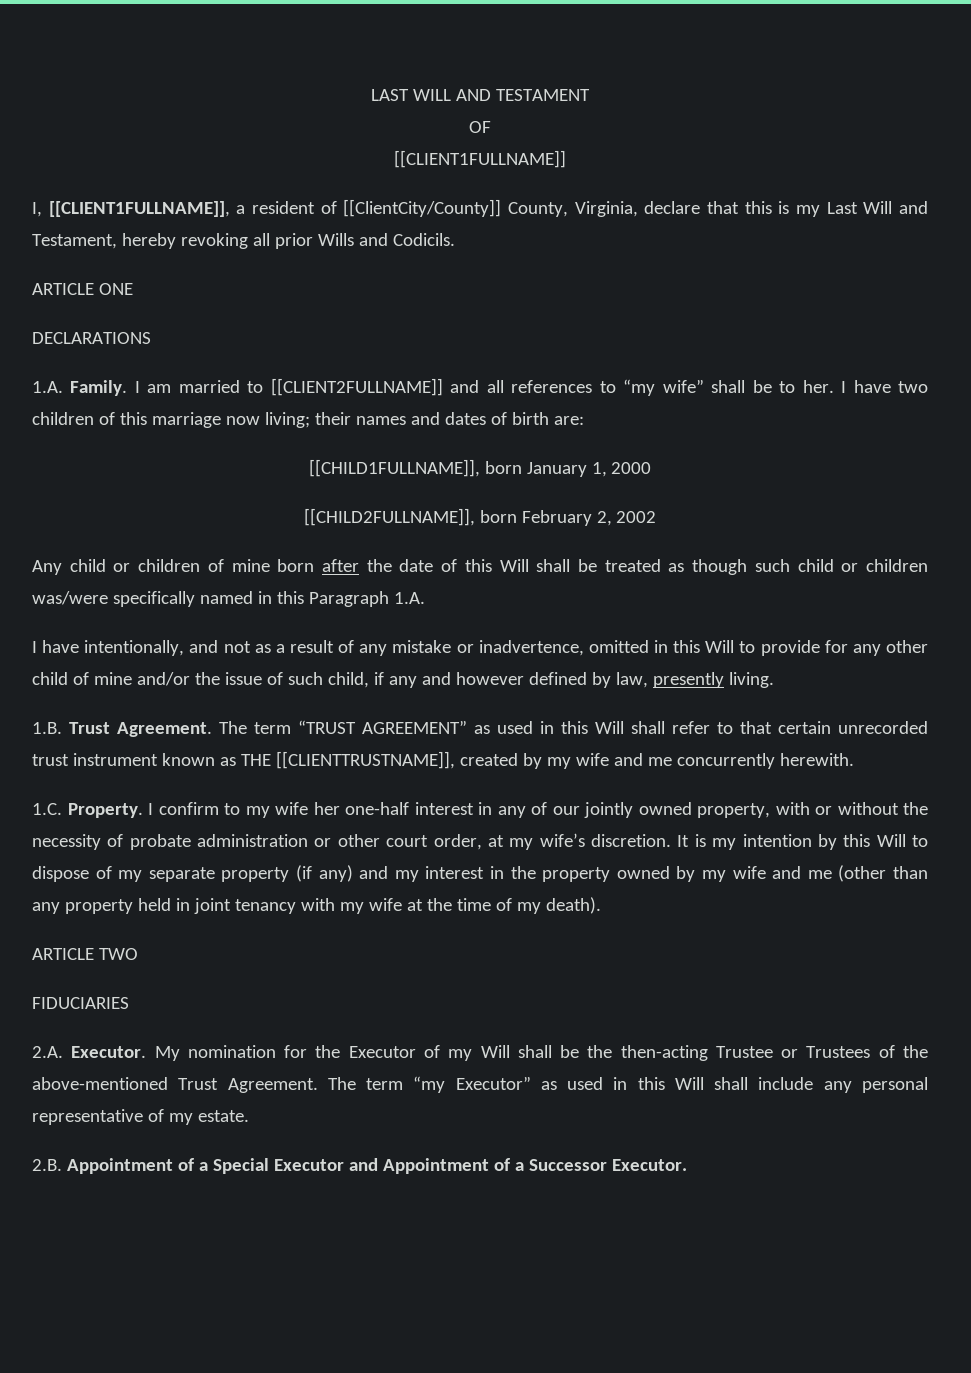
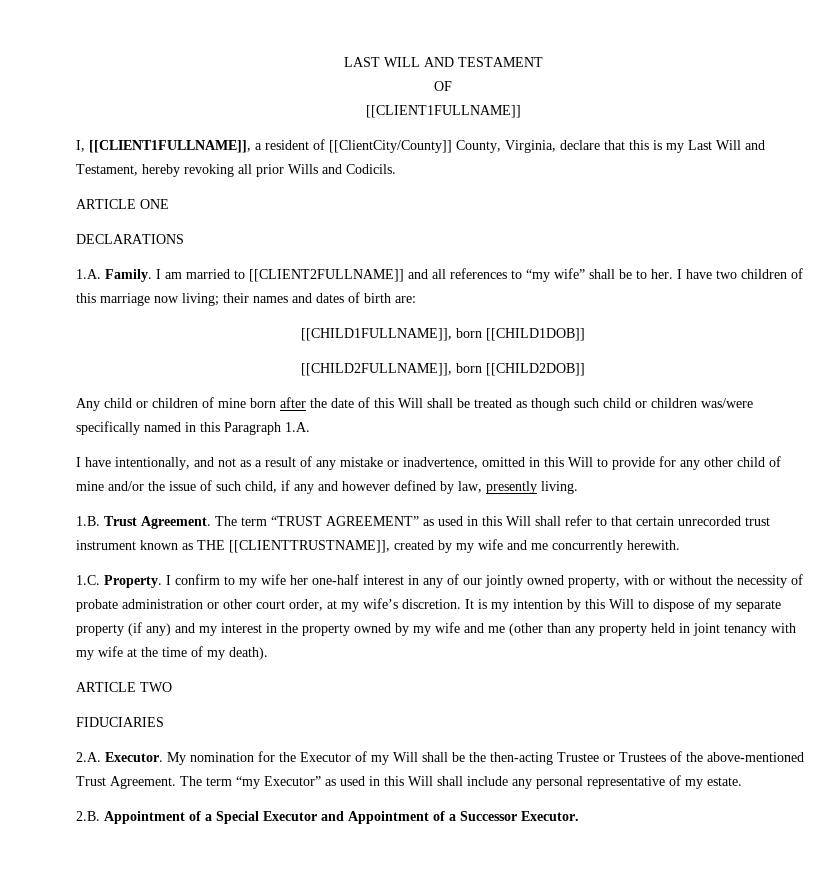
[526,462,652,477] January 1, 2000 -> [486,328,585,341] [[CHILD1DOB]]
[521,510,657,526] February 2, 2002 -> [486,363,585,376] [[CHILD2DOB]]

